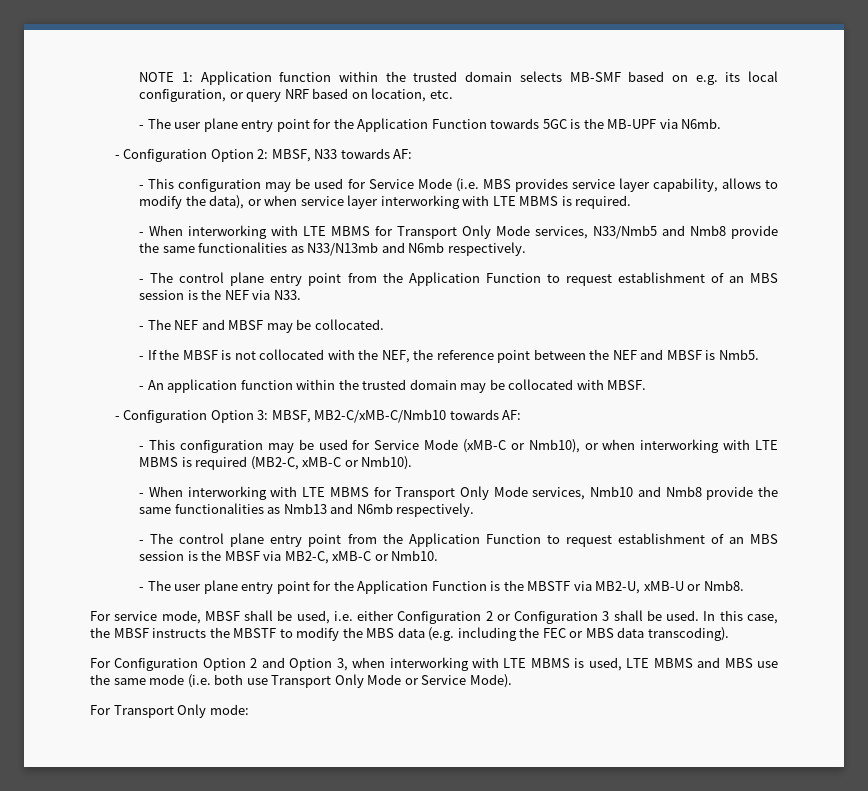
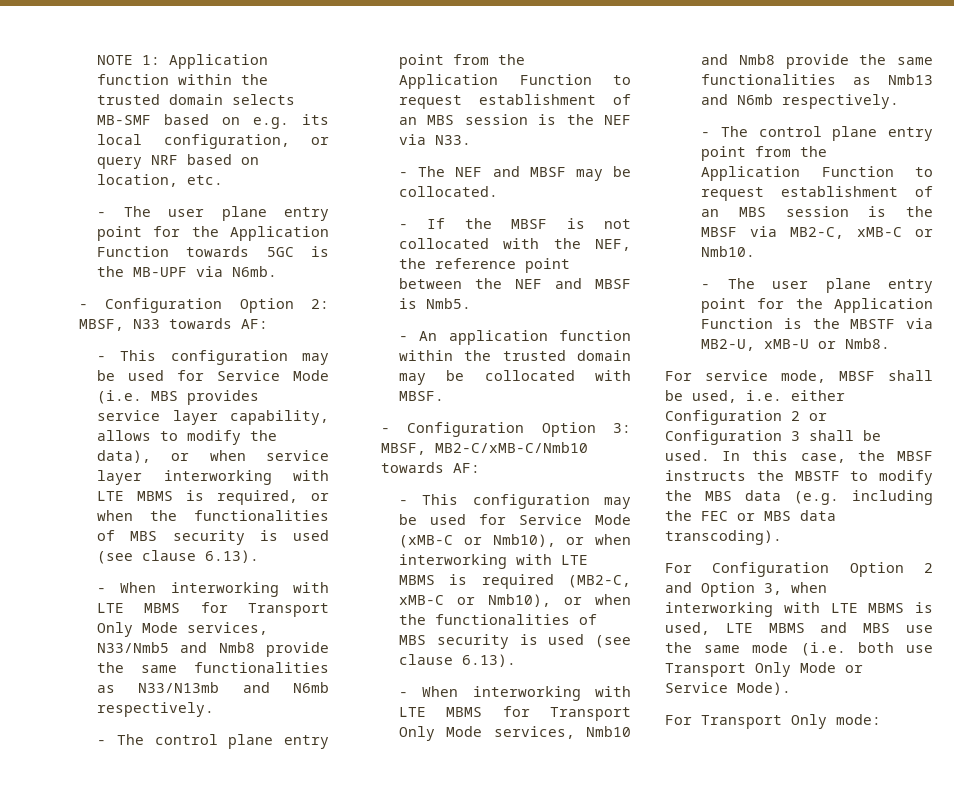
[575,195,632,209] required. -> [217,490,329,505] [97,510,329,521] [97,530,329,545] [97,550,260,564] required, or when the functionalities of MBS security is used (see clause 6.13).
[361,456,413,470] Nmb10). -> [488,594,631,607] [399,614,598,625] [399,634,631,649] [399,654,517,667] Nmb10), or when the functionalities of MBS security is used (see clause 6.13).

